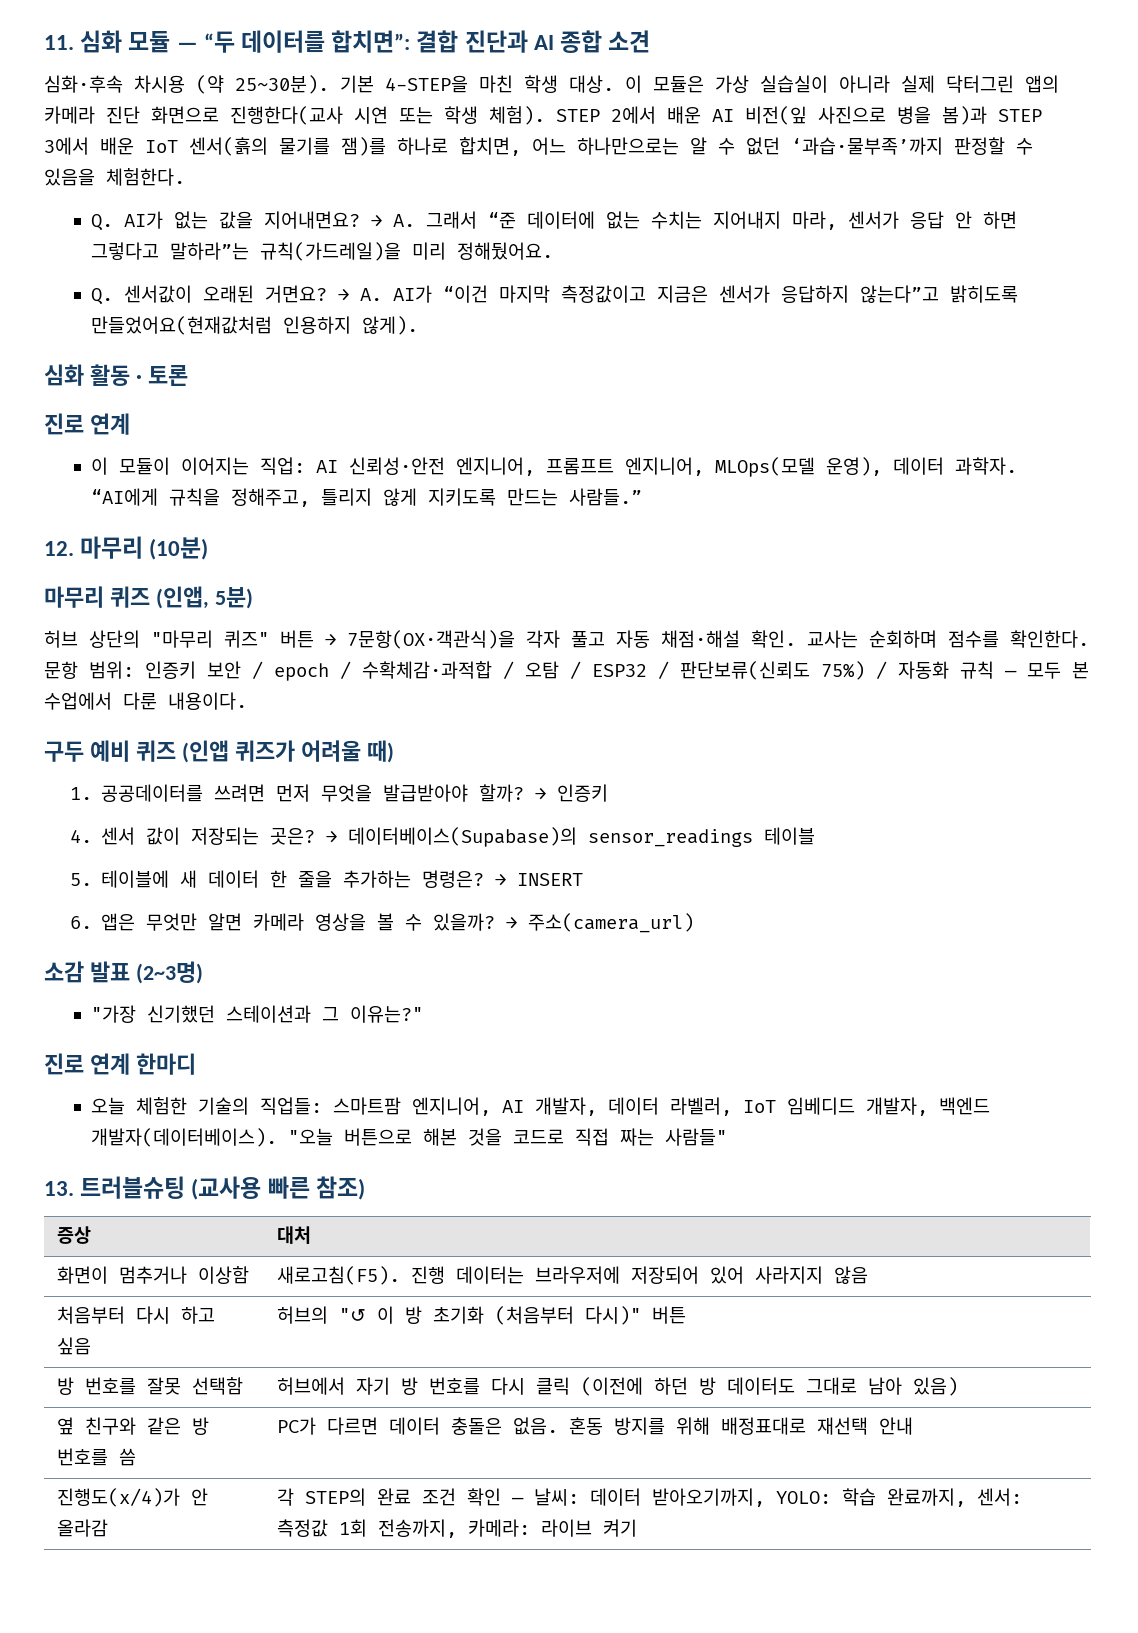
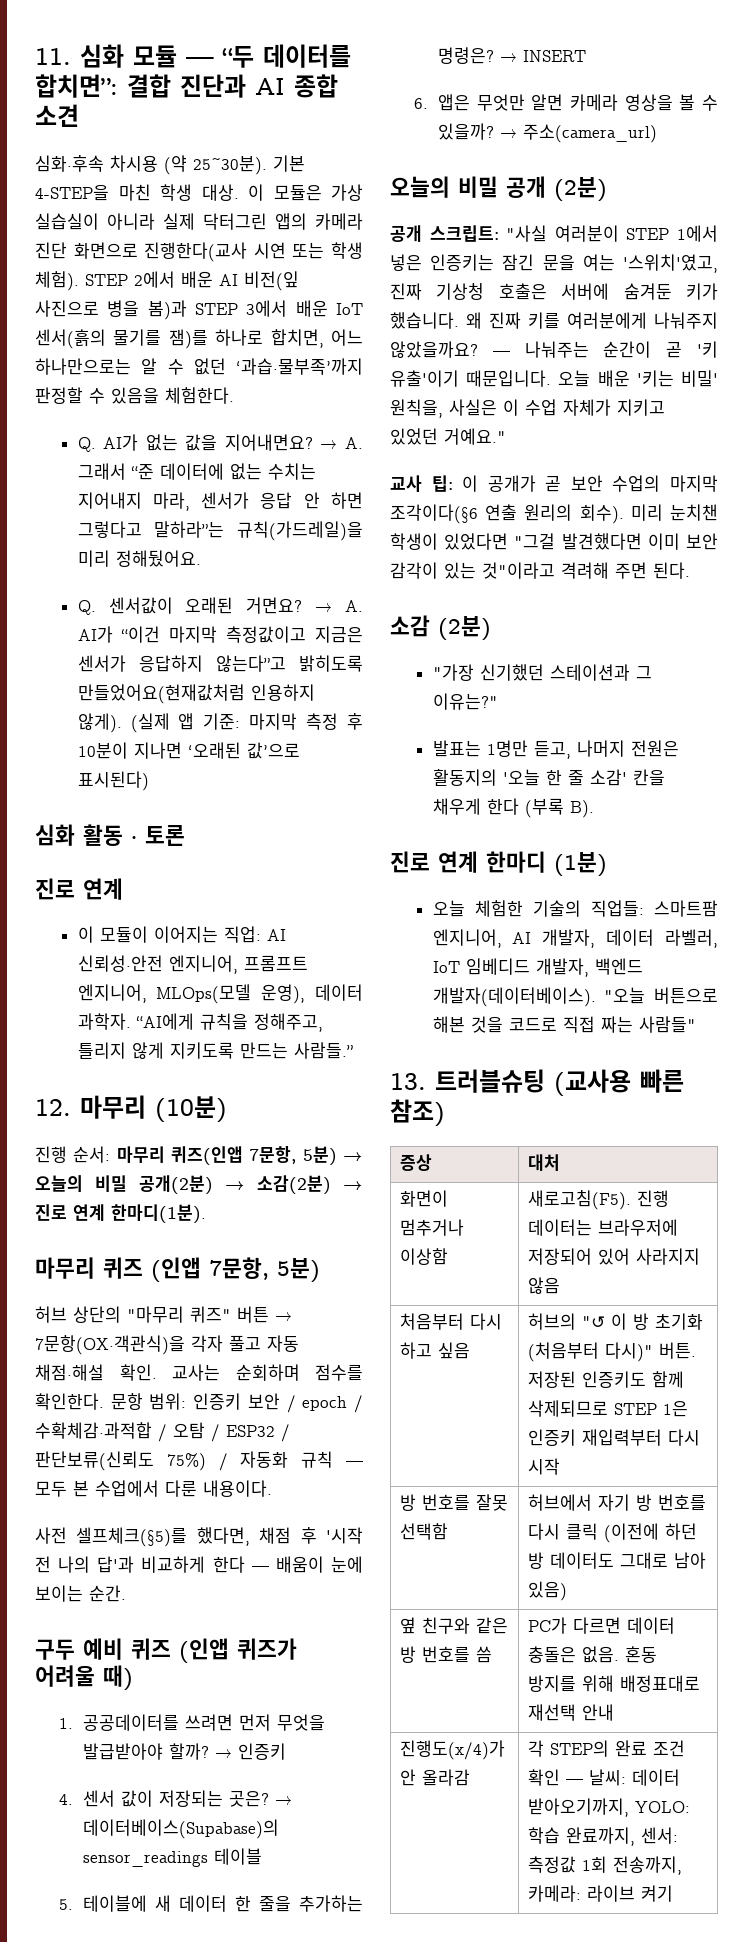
(418, 325) none -> [130,713,363,733] [77,742,300,759] [77,771,149,791] (실제 앱 기준: 마지막 측정 후 10분이 지나면 ‘오래된 값’으로 표시된다)
(209, 548) none -> [35,1146,363,1166] [35,1175,363,1195] [35,1204,206,1224] // 진행 순서: 마무리 퀴즈(인앱 7문항, 5분) → 오늘의 비밀 공개(2분) → 소감(2분) → 진로 연계 한마디(1분).
[155,586,209,609] (인앱, -> [151,1257,269,1282] (인앱 7문항,
(247, 701) none -> [35,1527,363,1547] [35,1556,363,1573] [35,1585,126,1602] // 사전 셀프체크(§5)를 했다면, 채점 후 '시작 전 나의 답'과 비교하게 한다 — 배움이 눈에 보이는 순간.
(695, 923) none -> [390,176,607,202] [390,225,718,242] [390,254,718,273] [390,283,718,300] [390,312,718,329] [390,341,718,358] [390,370,718,387] [390,399,665,418] [390,428,506,445] [390,475,718,492] [390,504,718,524] [390,533,718,550] [390,562,690,579] // 오늘의 비밀 공개 (2분) // 공개 스크립트: "사실 여러분이 STEP 1에서 넣은 인증키는 잠긴 문을 여는 '스위치'였고, 진짜 기상청 호출은 서버에 숨겨둔 키가 했습니다. 왜 진짜 키를 여러분에게 나눠주지 않았을까요? — 나눠주는 순간이 곧 '키 유출'이기 때문입니다. 오늘 배운 '키는 비밀' 원칙을, 사실은 이 수업 자체가 지키고 있었던 거예요." // 교사 팁: 이 공개가 곧 보안 수업의 마지막 조각이다(§6 연출 원리의 회수). 미리 눈치챈 학생이 있었다면 "그걸 발견했다면 이미 보안 감각이 있는 것"이라고 격려해 주면 된다.
[89,961,203,984] 발표 (2~3명) -> [438,616,491,641] (2분)
(423, 1014) none -> [432,740,679,759] [432,769,665,786] [432,798,594,818] // 발표는 1명만 듣고, 나머지 전원은 활동지의 '오늘 한 줄 소감' 칸을 채우게 한다 (부록 B).
(196, 1064) none -> [554,852,607,877] (1분)
[652,1306,687,1324] 버튼 -> [659,1342,697,1359] [528,1371,685,1388] [528,1400,689,1417] [528,1429,701,1446] [528,1458,561,1475] 버튼. 저장된 인증키도 함께 삭제되므로 STEP 1은 인증키 재입력부터 다시 시작

